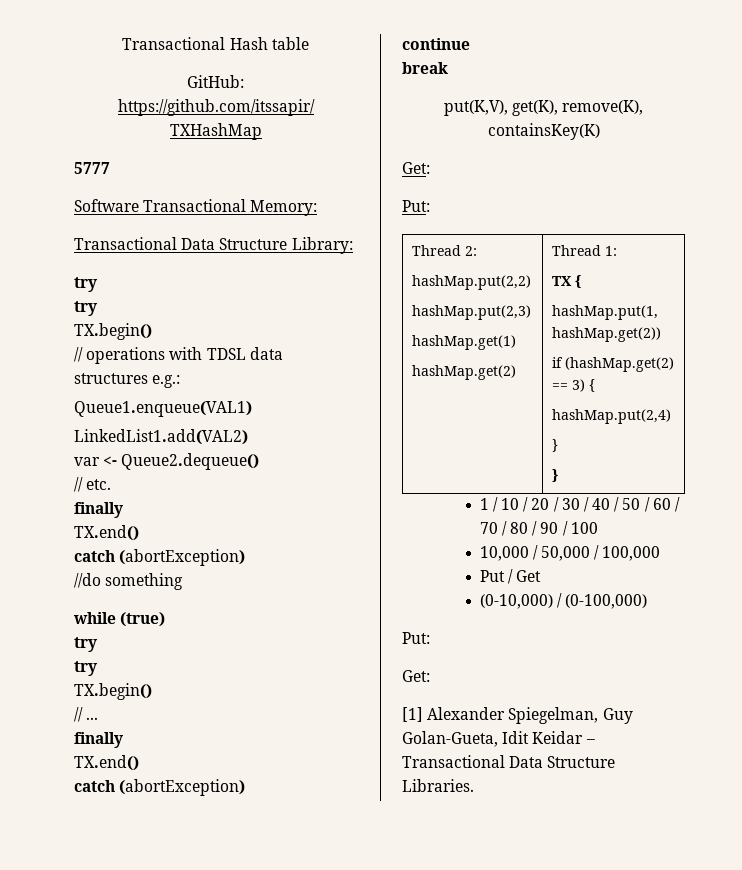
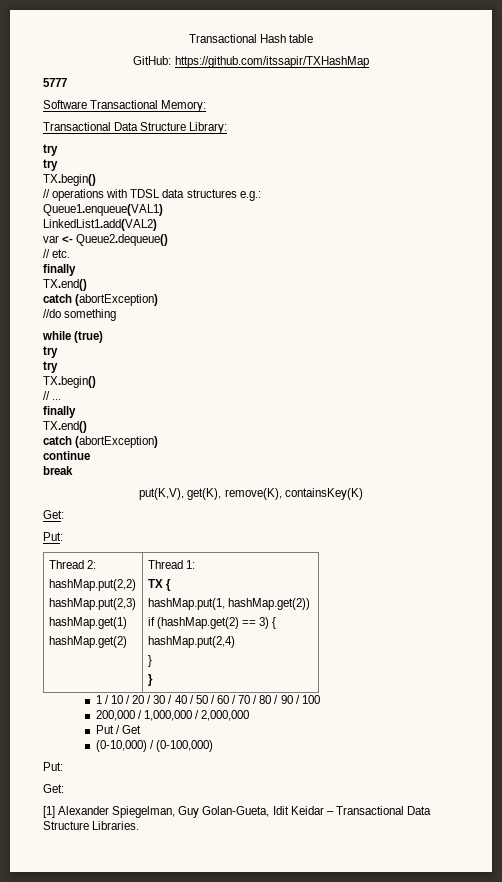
[479,545,661,561] 10,000 / 50,000 / 100,000 -> [95,710,250,721] 200,000 / 1,000,000 / 2,000,000

